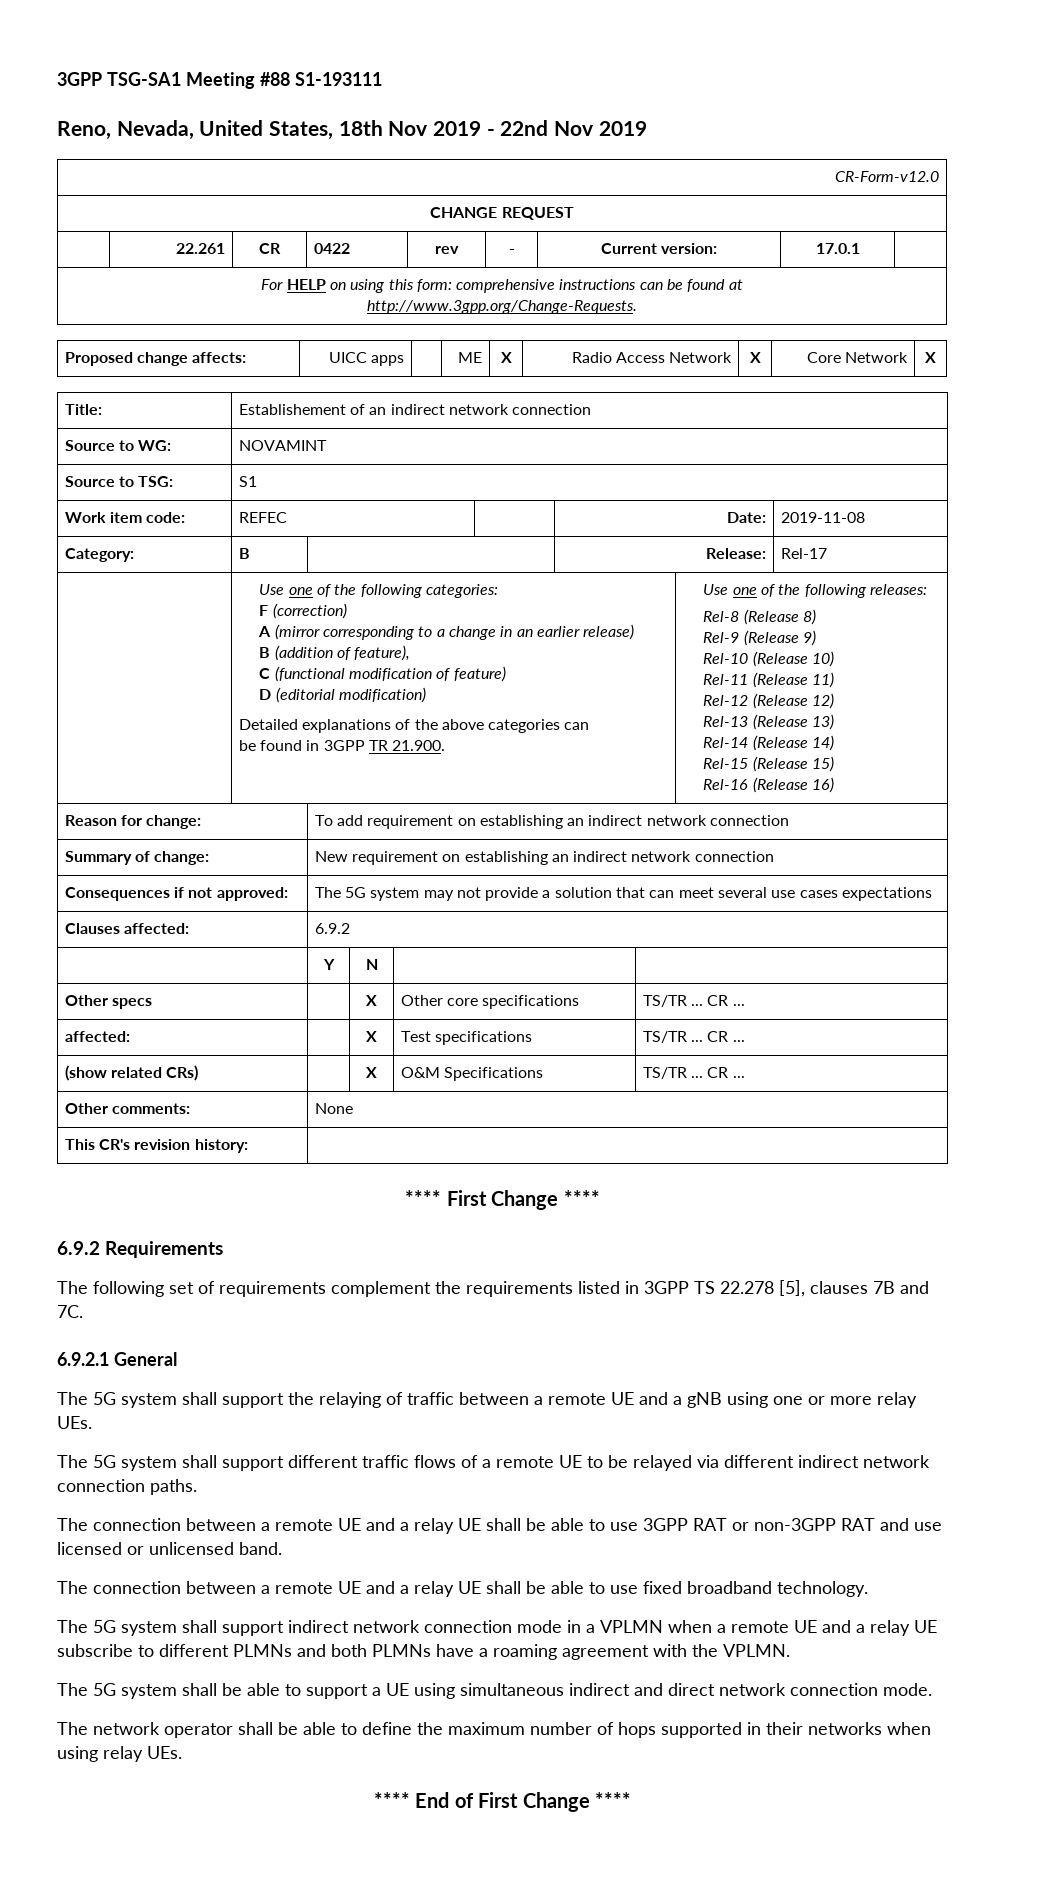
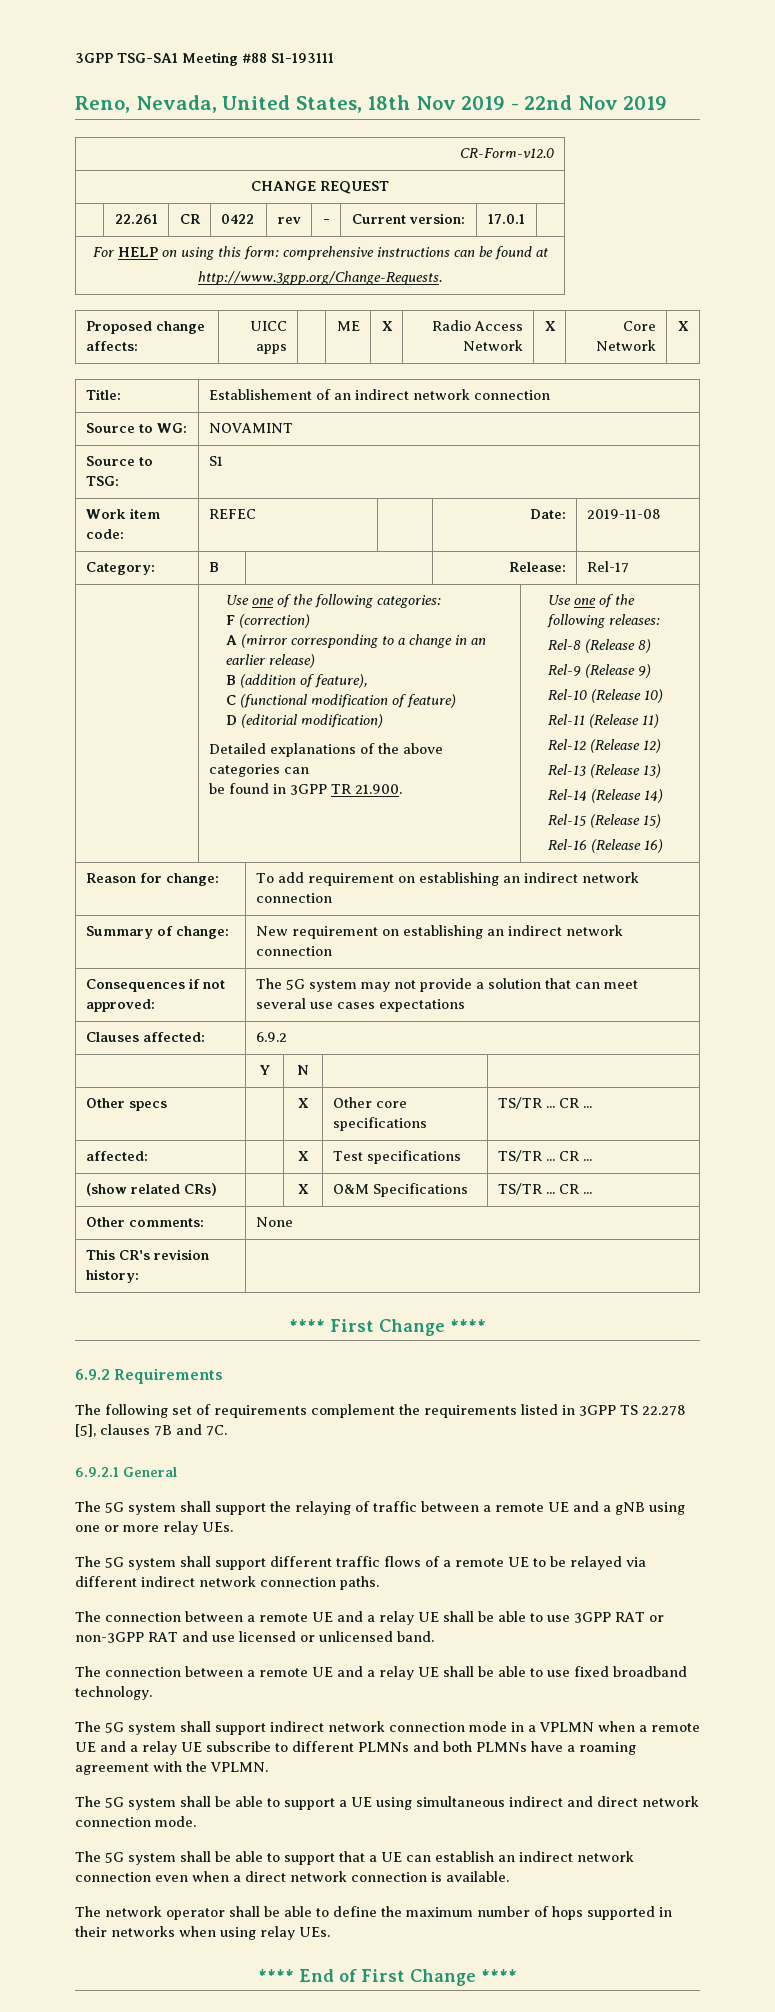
(932, 1689) none -> [75,1851,634,1865] [75,1871,509,1882] // The 5G system shall be able to support that a UE can establish an indirect network connection even when a direct network connection is available.

